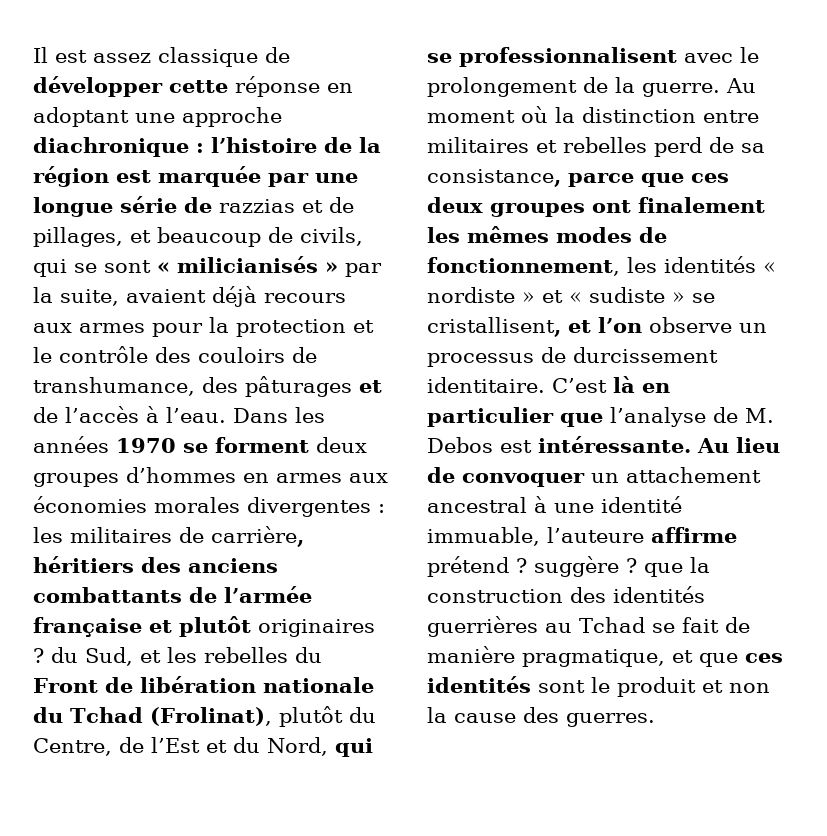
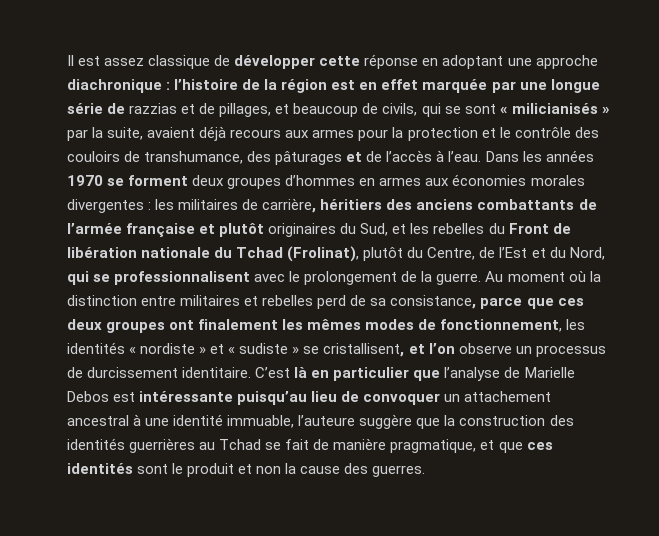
(151, 176) none -> [359,79,419,90] en effet
[33,648,44,663] ? -> (337, 230) none
[745,408,774,423] M. -> [524,367,575,378] Marielle
[538,436,729,453] intéressante. Au -> [139,391,308,405] intéressante puisqu’au
[651,527,737,543] [427,556,637,577] affirme prétend ? suggère ? -> [359,414,413,429] suggère

